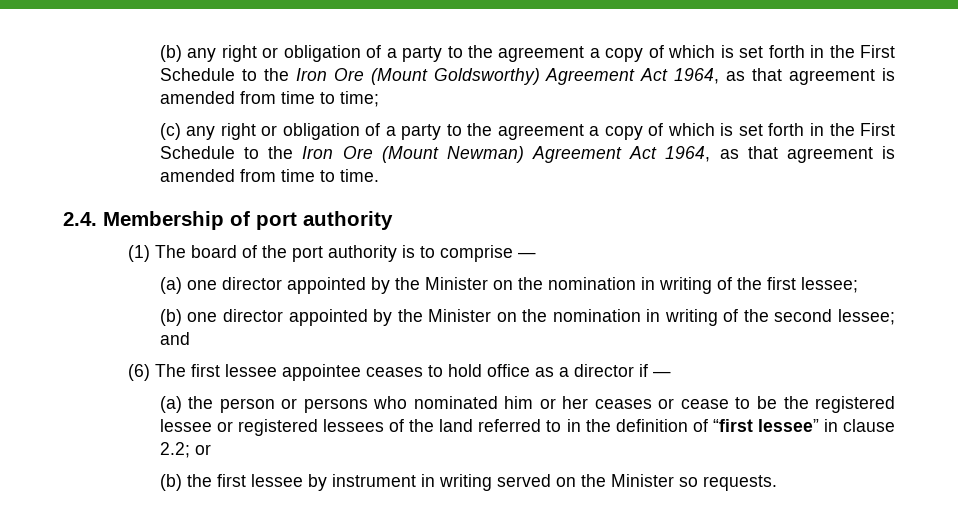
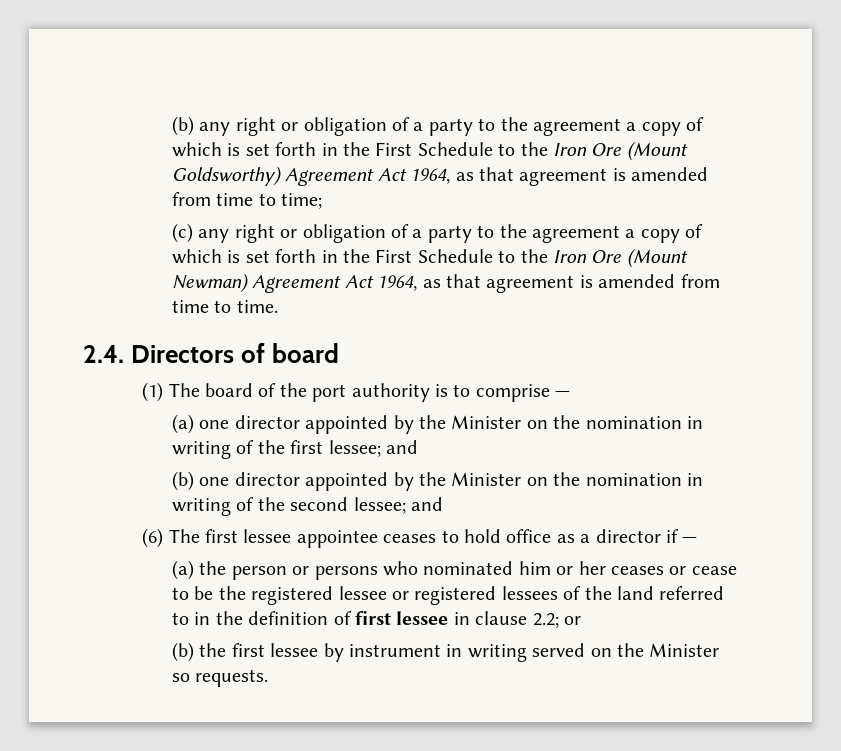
[103,211,393,230] Membership of port authority -> [131,343,340,363] Directors of board
(858, 285) none -> [385,440,418,454] and
[712,419,819,432] “first lessee” -> [354,611,449,625] first lessee

